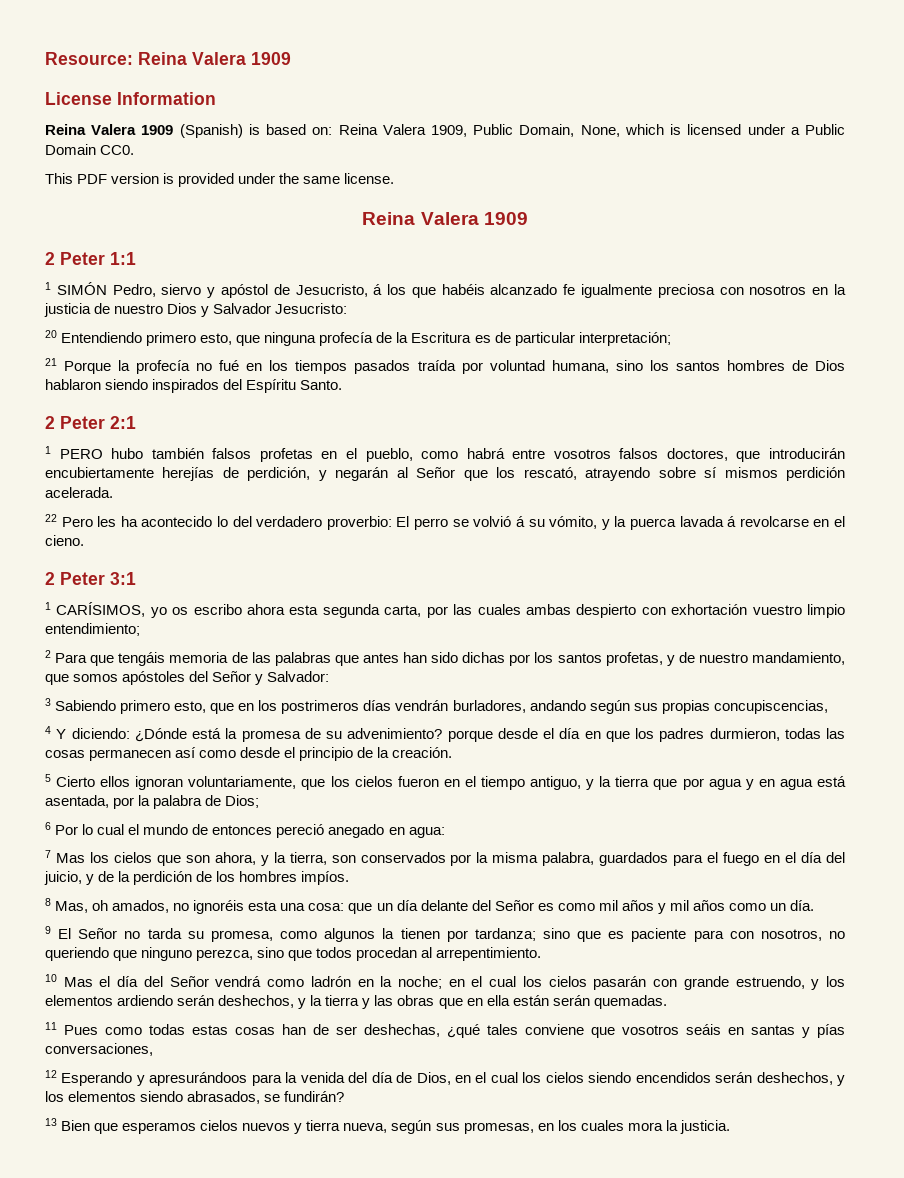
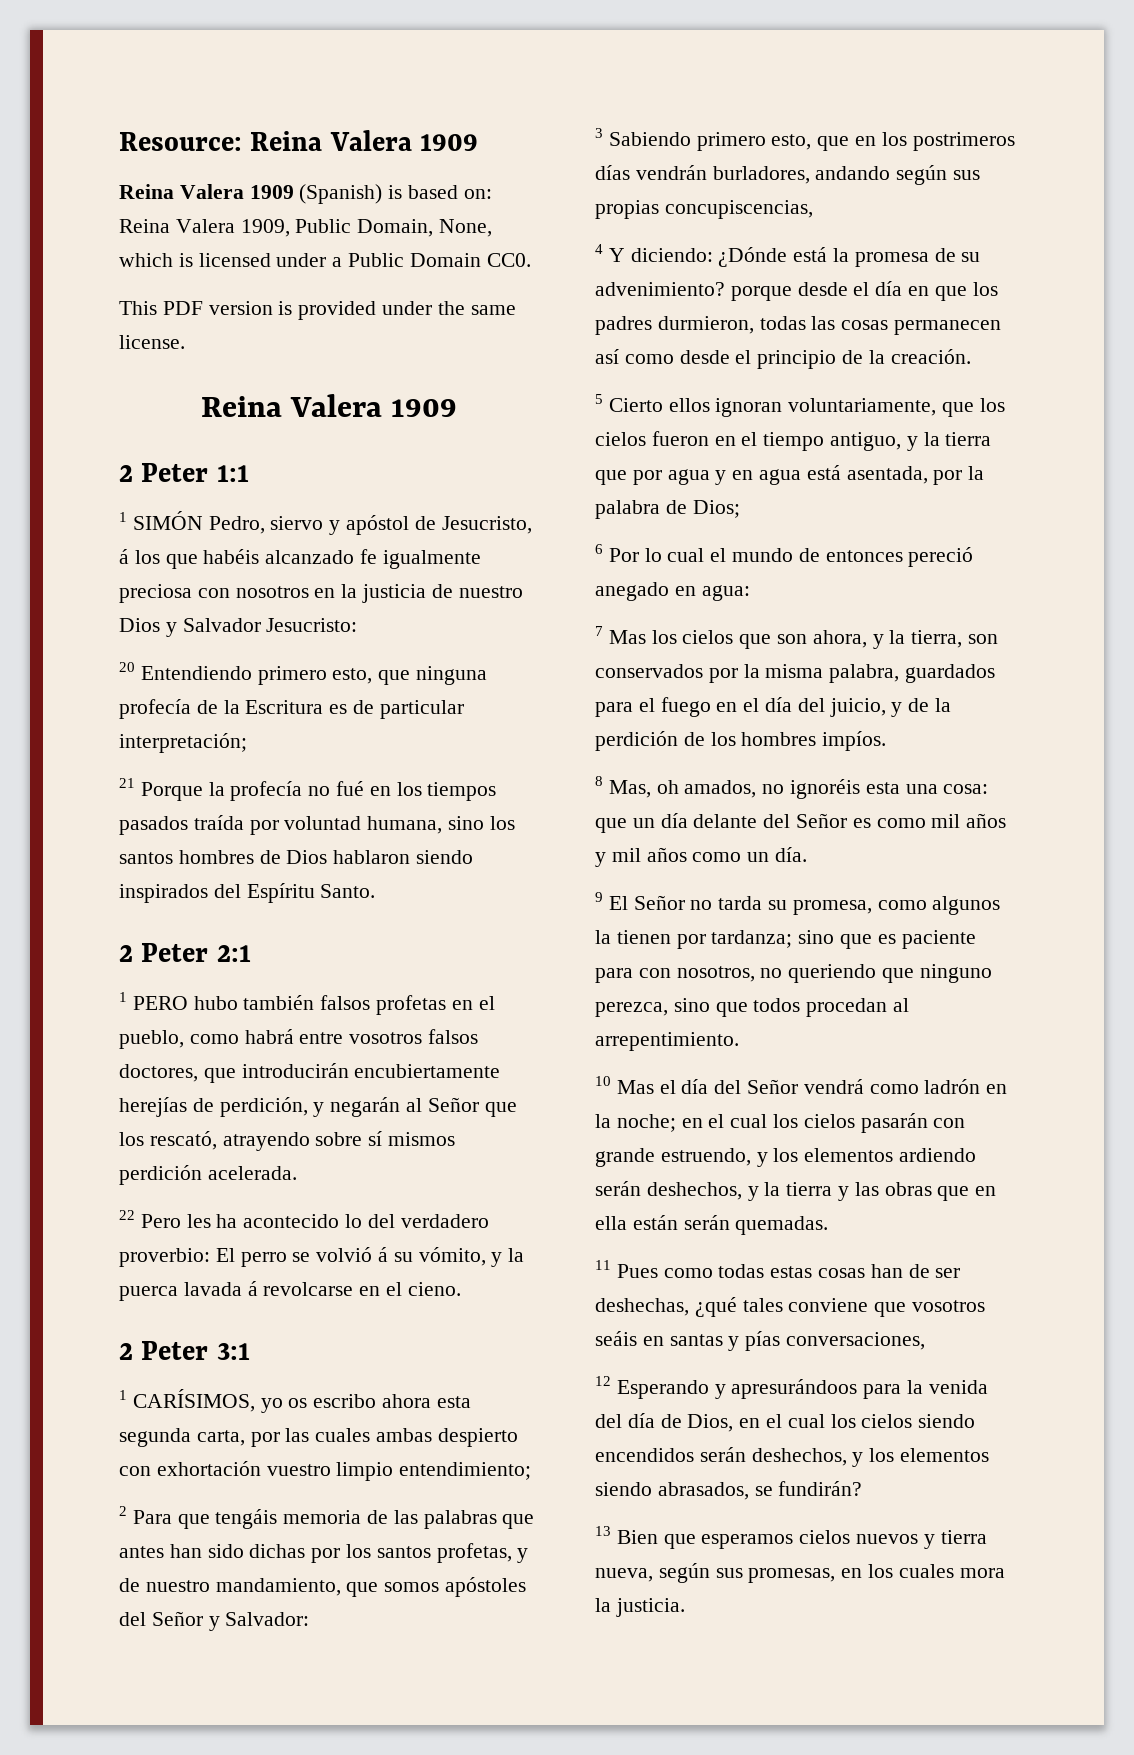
[45,92,216,105] // License Information -> (479, 142) none

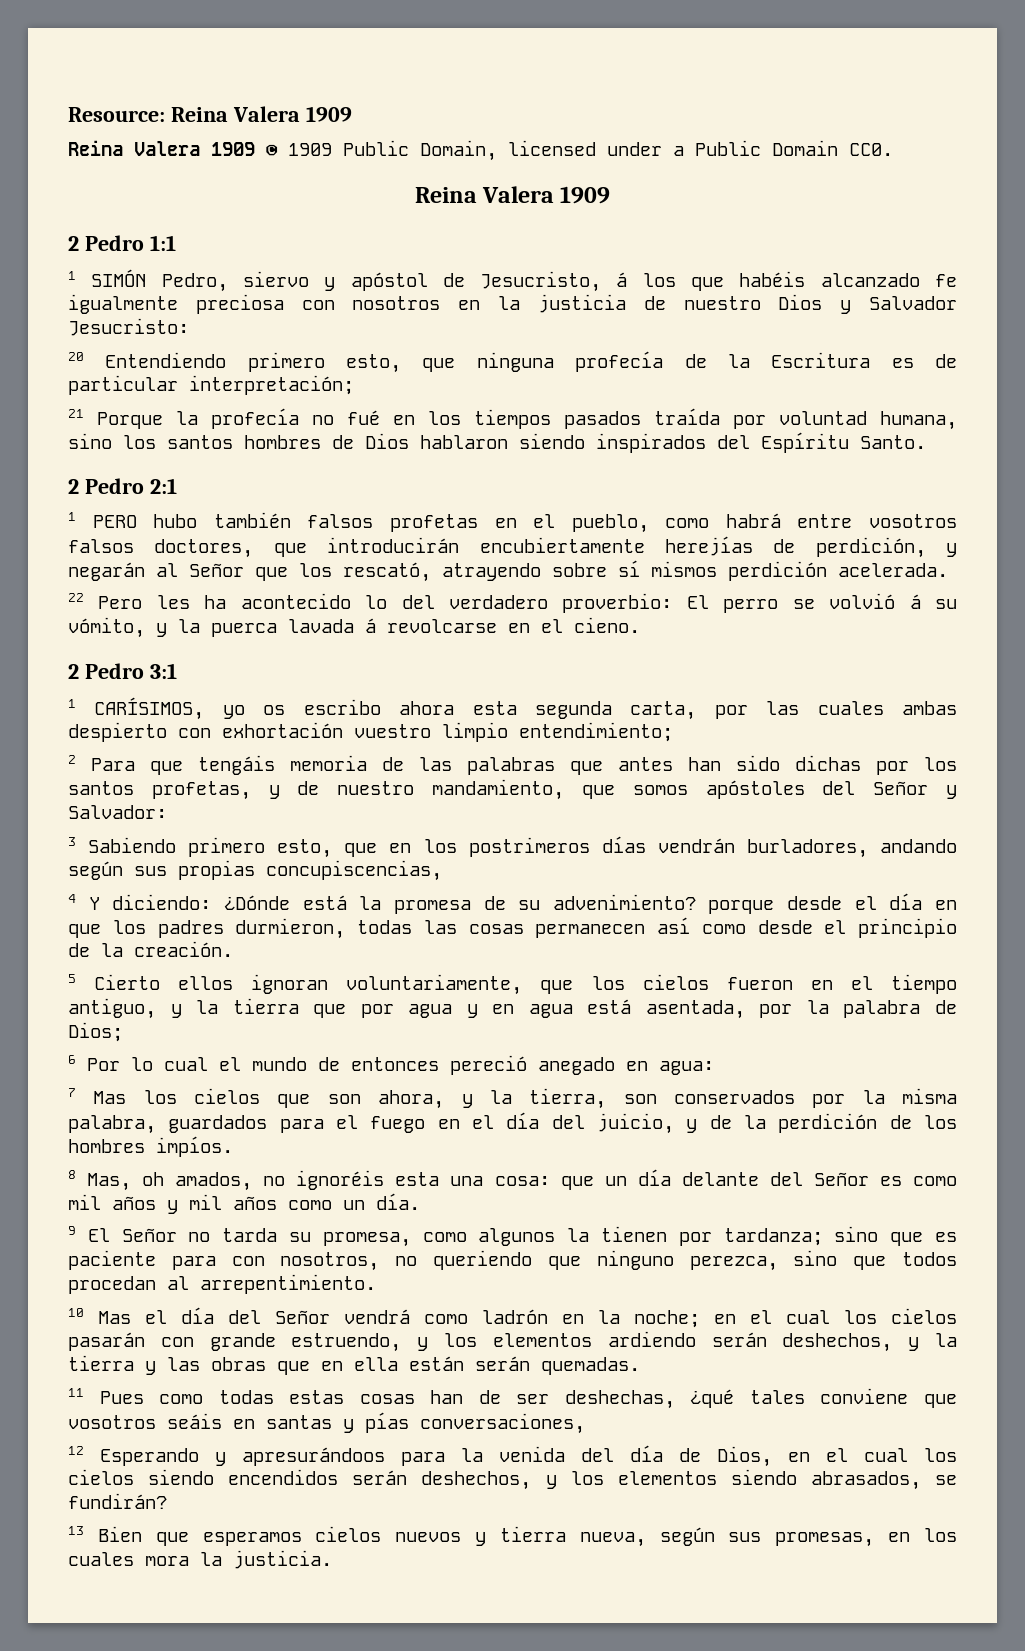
[299,184,492,204] [119,219,493,237] [119,253,193,267] (Spanish) is based on: Reina Valera 1909, Public Domain, None, which is -> [266,140,497,161] © 1909 Public Domain,
[119,301,516,320] [119,335,185,349] // This PDF version is provided under the same license. -> (893, 149) none
[141,463,209,482] Peter -> [84,235,144,251] Pedro
[141,943,209,962] Peter -> [84,478,144,494] Pedro
[141,1341,209,1360] Peter -> [84,663,144,679] Pedro

